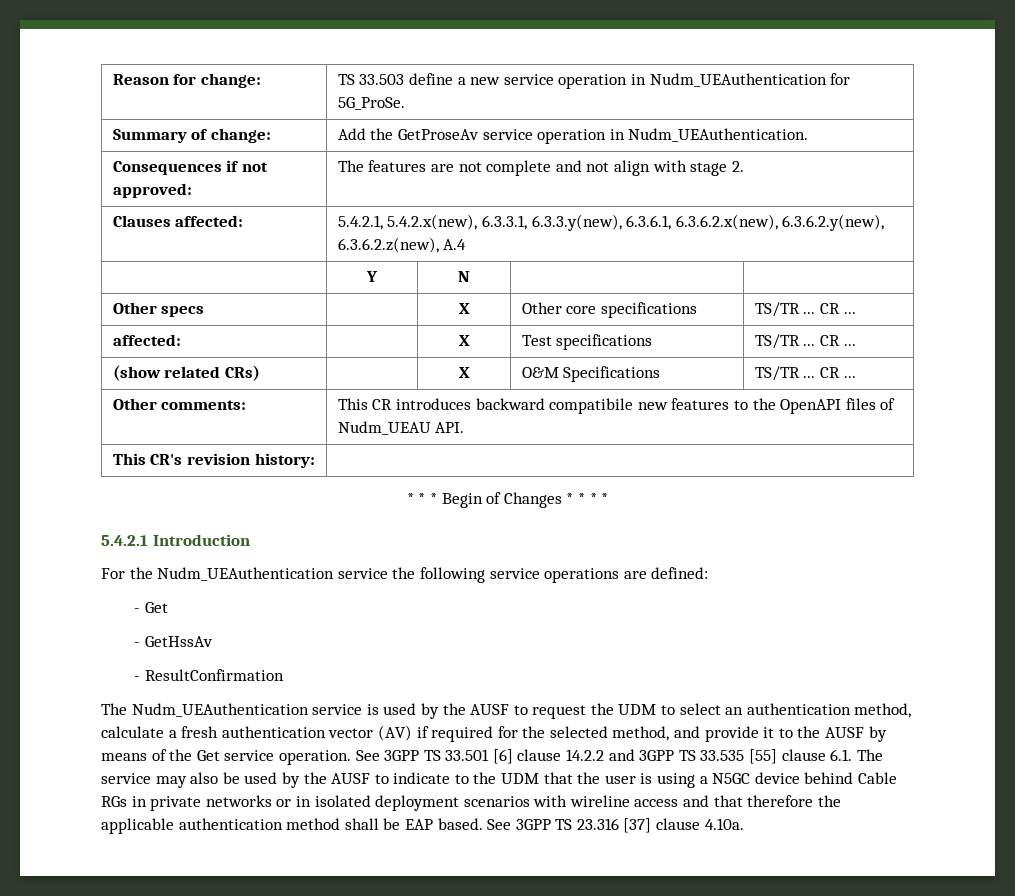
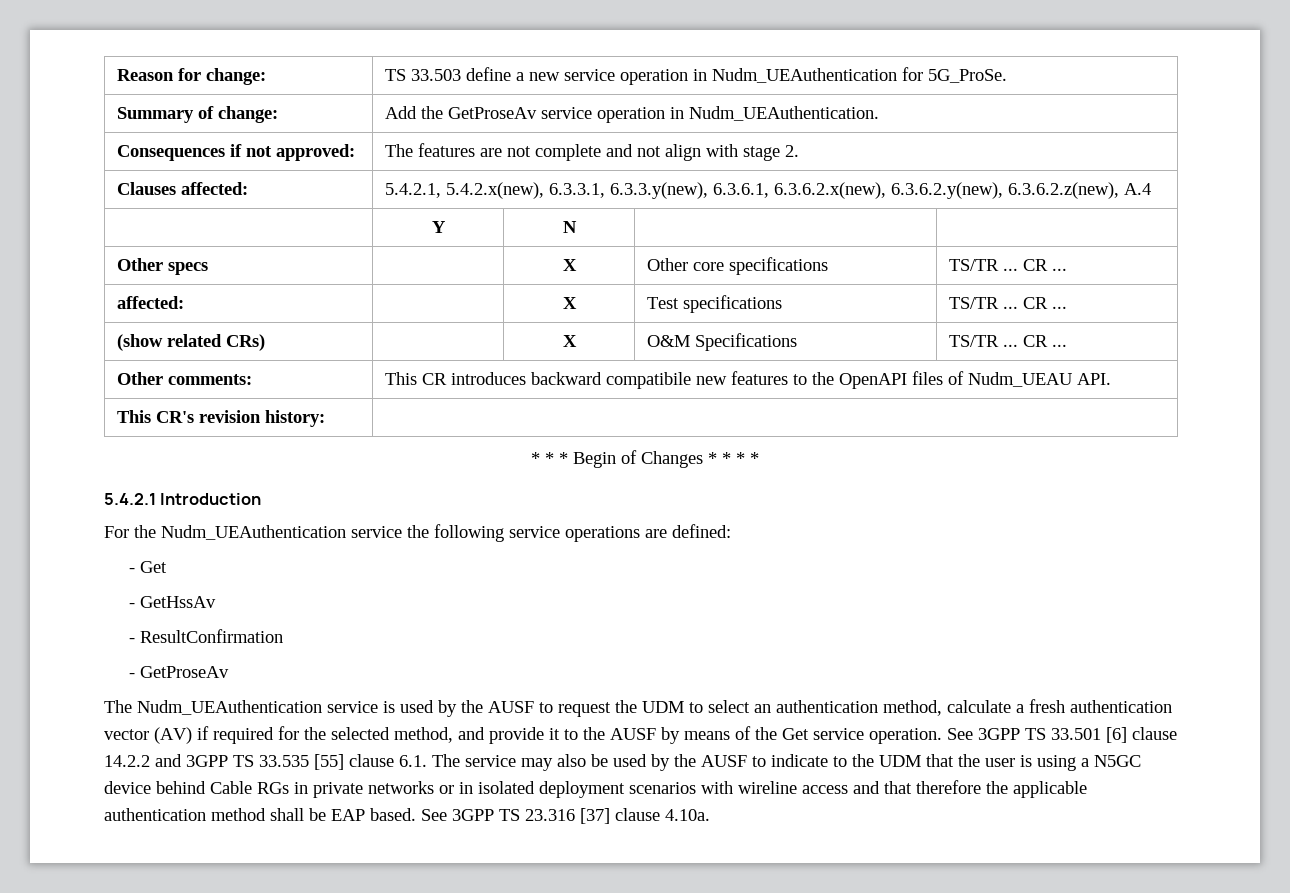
(284, 675) none -> [128,666,229,678] // - GetProseAv

